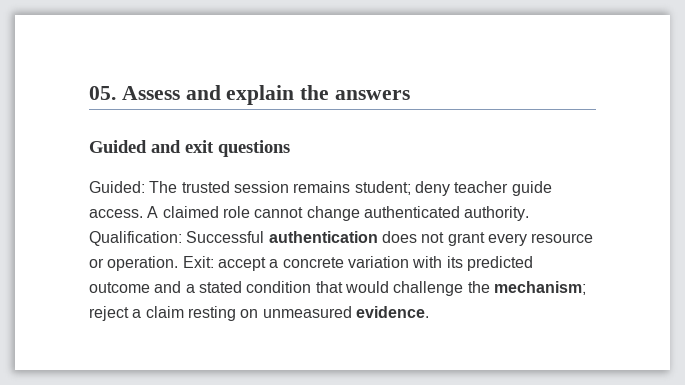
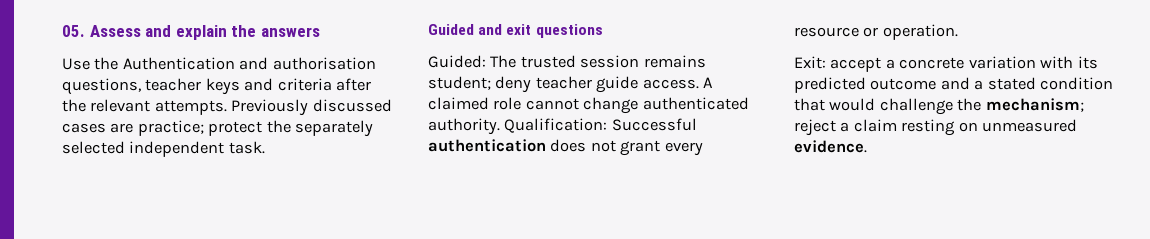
(411, 95) none -> [62,57,376,70] [62,78,372,95] [62,99,392,116] [62,120,374,137] [62,141,265,157] // Use the Authentication and authorisation questions, teacher keys and criteria after the relevant attempts. Previously discussed cases are practice; protect the separately selected independent task.
(179, 263) none -> (958, 32) //

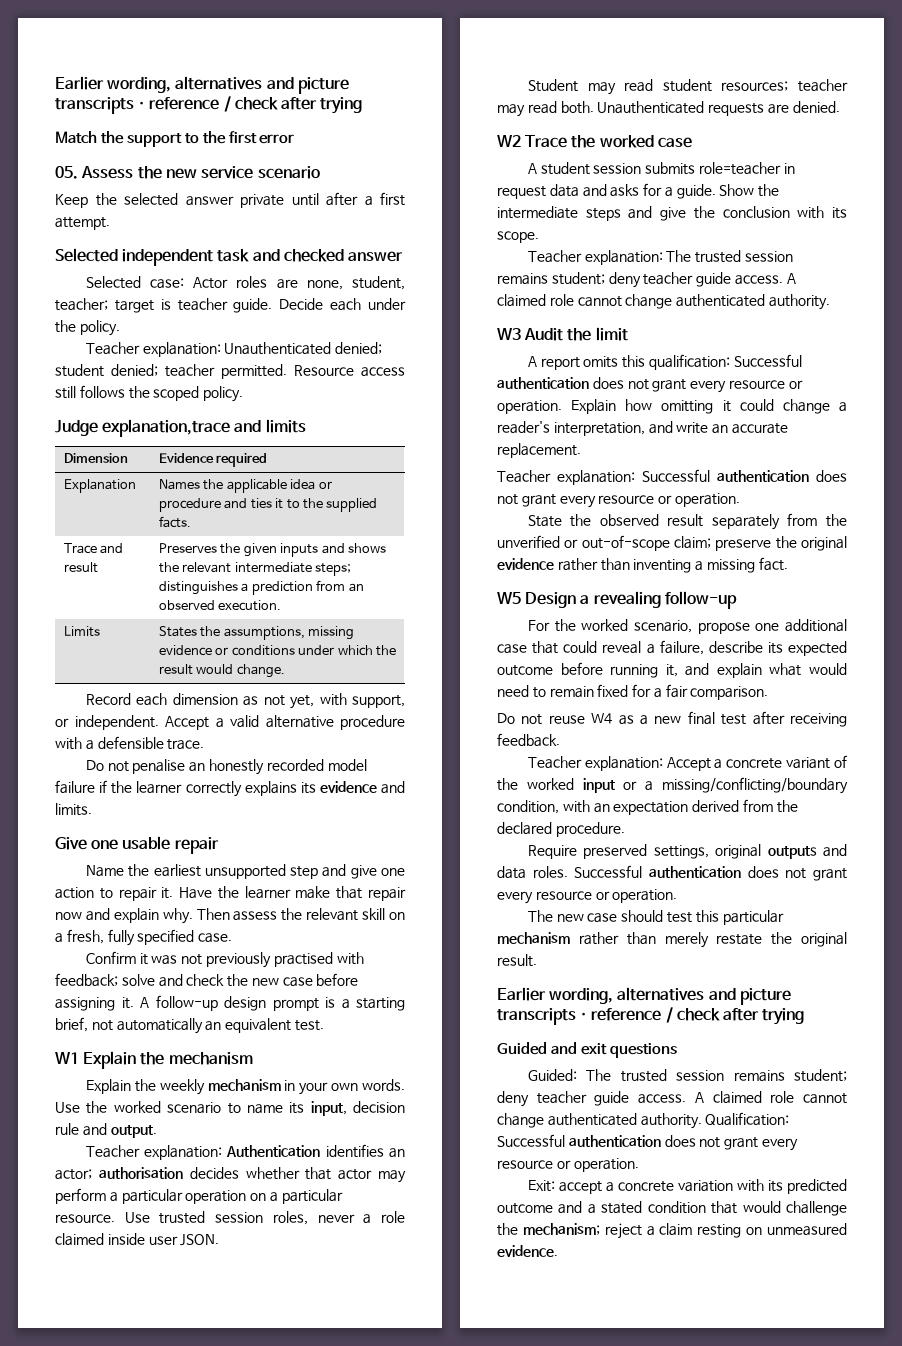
[62,25,320,40] [62,57,376,70] [62,78,372,95] [62,99,392,116] [62,120,374,137] [62,141,265,157] 05. Assess and explain the answers // Use the Authentication and authorisation questions, teacher keys and criteria after the relevant attempts. Previously discussed cases are practice; protect the separately selected independent task. -> [55,76,349,94] [55,96,363,114] [55,131,295,147] [55,166,320,179] [55,192,405,208] [55,217,110,230] [55,248,403,266] [85,276,405,290] [55,298,406,313] [55,320,120,336] [85,342,383,357] [55,364,405,379] [55,385,244,402] [55,419,306,437] [64,453,129,463] [159,453,268,467] [64,479,137,493] [159,479,332,493] [159,498,378,512] [159,516,192,528] [64,543,124,554] [64,562,99,573] [159,543,386,557] [159,562,352,576] [159,580,364,595] [159,600,282,611] [64,626,101,637] [159,626,355,640] [159,645,396,656] [159,664,285,678] [85,693,405,709] [55,715,405,730] [55,736,205,750] [85,759,367,775] [55,780,405,797] [55,803,92,816] [55,836,219,854] [85,864,405,879] [55,886,406,901] [55,908,406,924] [55,929,233,946] [85,951,364,968] [55,973,359,987] [55,995,405,1011] [55,1017,324,1034] [55,1051,253,1069] [85,1079,405,1095] [55,1101,405,1116] [55,1123,157,1138] [85,1144,405,1160] [55,1167,406,1183] [55,1188,343,1204] [55,1211,405,1225] [55,1233,220,1246] [527,79,848,95] [497,101,840,117] [497,135,692,148] [527,162,795,175] [497,183,780,199] [497,206,847,221] [497,231,539,243] [527,250,794,265] [497,272,796,288] [497,294,830,310] [497,327,628,341] [527,354,802,370] [497,377,803,393] [497,399,847,414] [497,421,788,436] [497,443,581,458] [497,469,847,485] [497,493,740,508] [527,513,847,530] [497,535,847,551] [497,557,788,573] [497,591,737,609] [527,619,847,634] [497,640,847,656] [497,662,847,678] [497,684,769,700] [497,711,847,727] [497,733,560,747] [527,755,847,771] [497,777,848,794] [497,799,798,815] [497,822,625,837] [527,844,847,859] [497,865,847,881] [497,889,678,904] [527,910,784,925] [497,932,847,948] [497,954,537,967] [497,987,791,1005] [497,1007,805,1025] Earlier wording, alternatives and picture transcripts · reference / check after trying // Match the support to the first error // 05. Assess the new service scenario // Keep the selected answer private until after a first attempt. // Selected independent task and checked answer // Selected case: Actor roles are none, student, teacher; target is teacher guide. Decide each under the policy. // Teacher explanation: Unauthenticated denied; student denied; teacher permitted. Resource access still follows the scoped policy. // Judge explanation,trace and limits // Dimension | Evidence required // Explanation | Names the applicable idea or procedure and ties it to the supplied facts. // Trace and result | Preserves the given inputs and shows the relevant intermediate steps; distinguishes a prediction from an observed execution. // Limits | States the assumptions, missing evidence or conditions under which the result would change. // Record each dimension as not yet, with support, or independent. Accept a valid alternative procedure with a defensible trace. // Do not penalise an honestly recorded model failure if the learner correctly explains its evidence and limits. // Give one usable repair // Name the earliest unsupported step and give one action to repair it. Have the learner make that repair now and explain why. Then assess the relevant skill on a fresh, fully specified case. // Confirm it was not previously practised with feedback; solve and check the new case before assigning it. A follow-up design prompt is a starting brief, not automatically an equivalent test. // W1 Explain the mechanism // Explain the weekly mechanism in your own words. Use the worked scenario to name its input, decision rule and output. // Teacher explanation: Authentication identifies an actor; authorisation decides whether that actor may perform a particular operation on a particular resource. Use trusted session roles, never a role claimed inside user JSON. // Student may read student resources; teacher may read both. Unauthenticated requests are denied. // W2 Trace the worked case // A student session submits role=teacher in request data and asks for a guide. Show the intermediate steps and give the conclusion with its scope. // Teacher explanation: The trusted session remains student; deny teacher guide access. A claimed role cannot change authenticated authority. // W3 Audit the limit // A report omits this qualification: Successful authentication does not grant every resource or operation. Explain how omitting it could change a reader's interpretation, and write an accurate replacement. // Teacher explanation: Successful authentication does not grant every resource or operation. // State the observed result separately from the unverified or out-of-scope claim; preserve the original evidence rather than inventing a missing fact. // W5 Design a revealing follow-up // For the worked scenario, propose one additional case that could reveal a failure, describe its expected outcome before running it, and explain what would need to remain fixed for a fair comparison. // Do not reuse W4 as a new final test after receiving feedback. // Teacher explanation: Accept a concrete variant of the worked input or a missing/conflicting/boundary condition, with an expectation derived from the declared procedure. // Require preserved settings, original outputs and data roles. Successful authentication does not grant every resource or operation. // The new case should test this particular mechanism rather than merely restate the original result. // Earlier wording, alternatives and picture transcripts · reference / check after trying

